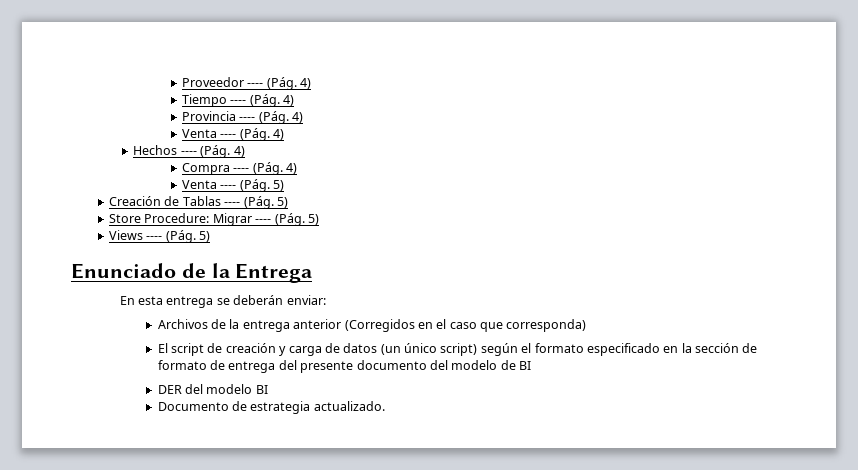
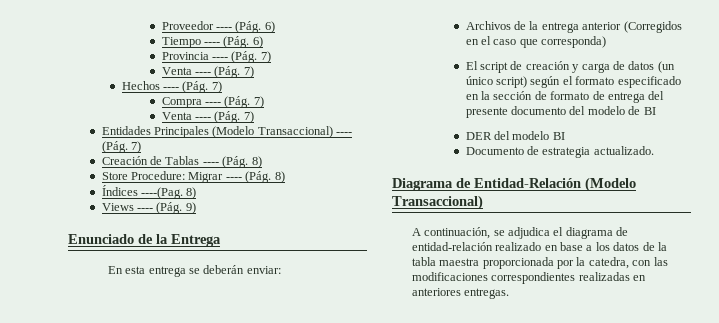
[300,78,312,89] 4) -> [264,21,275,33] 6)
[283,95,295,106] 4) -> [252,36,263,48] 6)
[292,112,304,123] [182,128,285,141] 4) // Venta ---- (Pág. 4) -> [260,51,271,63] [161,66,254,78] 7) // Venta ---- (Pág. 7)
[233,146,245,157] 4) -> [211,81,222,93] 7)
[286,163,298,174] [182,179,285,192] 4) // Venta ---- (Pág. 5) -> [253,96,264,108] [161,111,254,123] [101,126,353,138] [101,141,142,153] 7) // Venta ---- (Pág. 7) // Entidades Principales (Modelo Transaccional) ---- (Pág. 7)
[276,197,288,208] 5) -> [251,156,262,168] 8)
[307,214,319,225] 5) -> [274,171,285,183] [101,185,197,199] 8) // Índices ----(Pag. 8)
[199,231,211,242] 5) -> [185,202,196,214] 9)
(385, 406) none -> [392,177,636,192] [392,195,483,210] [411,227,629,239] [411,242,667,251] [411,257,668,269] [411,272,647,284] [411,288,510,299] // Diagrama de Entidad-Relación (Modelo Transaccional) // A continuación, se adjudica el diagrama de entidad-relación realizado en base a los datos de la tabla maestra proporcionada por la catedra, con las modificaciones correspondientes realizadas en anteriores entregas.

